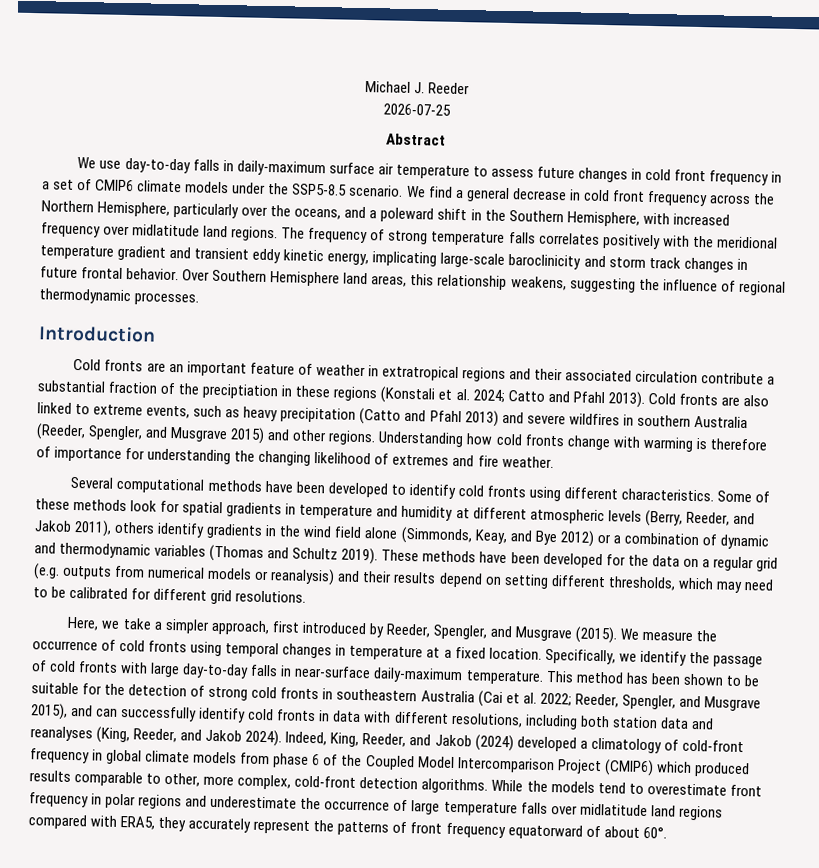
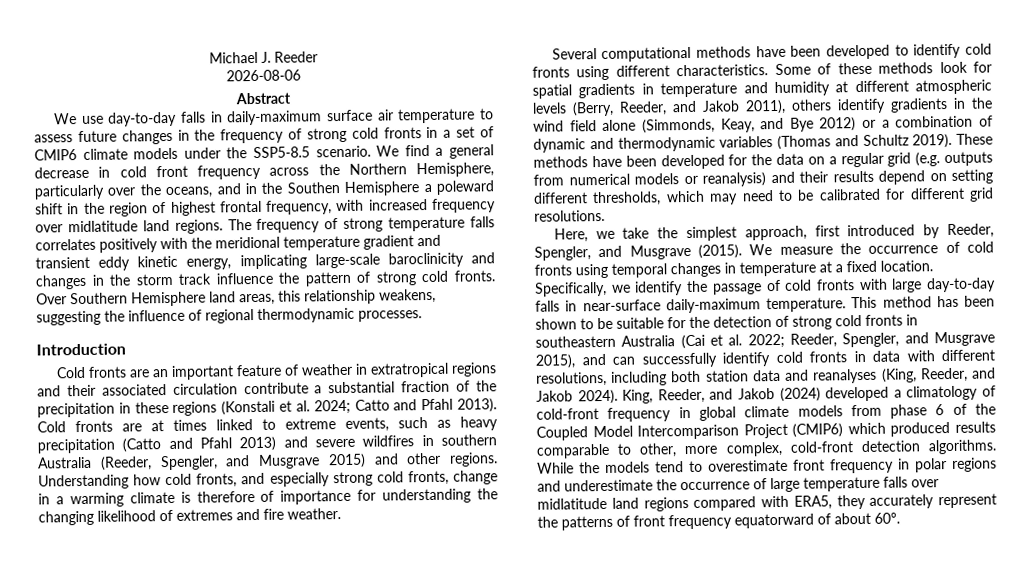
[382,103,451,116] 2026-07-25 -> [225,69,301,82] 2026-08-06
[645,168,770,186] cold front frequency -> [194,127,422,144] the frequency of strong cold fronts
(367, 212) none -> [245,181,421,196] in the Southen Hemisphere
[508,210,640,227] Southern Hemisphere, -> [108,200,333,217] region of highest frontal frequency,
[608,256,748,273] [40,266,180,281] storm track changes in future frontal behavior. -> [35,270,497,290] changes in the storm track influence the pattern of strong cold fronts.
[202,383,279,400] preciptiation -> [37,402,115,418] precipitation
[742,394,769,407] also -> [151,419,207,432] at times
[524,434,693,452] fronts change with warming -> [196,470,498,488] [38,491,175,508] fronts, and especially strong cold fronts, change in a warming climate
[153,618,210,634] a simpler -> [657,226,738,242] the simplest
[285,731,328,746] Indeed, -> (618, 397) none

